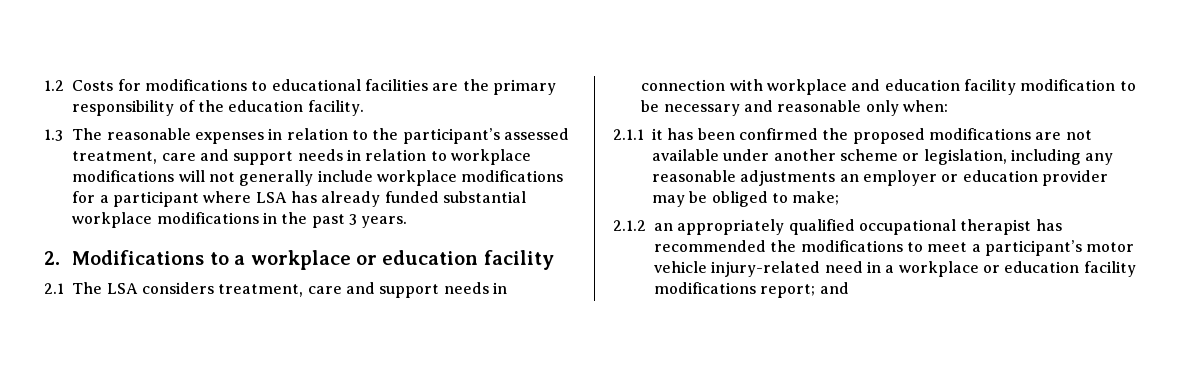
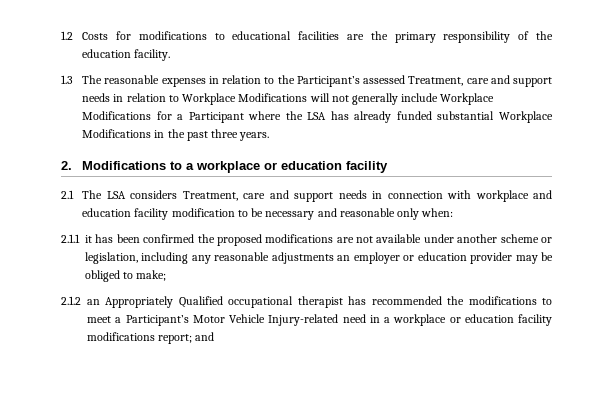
[402,128,569,144] [72,151,158,164] participant’s assessed treatment, -> [296,75,464,87] Participant’s assessed Treatment,
[450,149,531,165] [72,170,175,182] workplace modifications -> [182,93,308,105] Workplace Modifications
[377,170,564,186] [72,191,252,207] workplace modifications for a participant where -> [440,93,495,105] [82,111,303,123] Workplace Modifications for a Participant where the
[72,212,259,228] workplace modifications -> [499,111,553,123] [82,129,152,138] Workplace Modifications
[349,214,358,225] 3 -> [211,129,239,138] three
[218,284,304,297] treatment, -> [182,191,238,201] Treatment,
[677,219,855,235] appropriately qualified -> [105,296,223,308] Appropriately Qualified
[984,240,1135,256] [654,261,821,277] participant’s motor vehicle injury-related -> [125,314,339,326] Participant’s Motor Vehicle Injury-related

